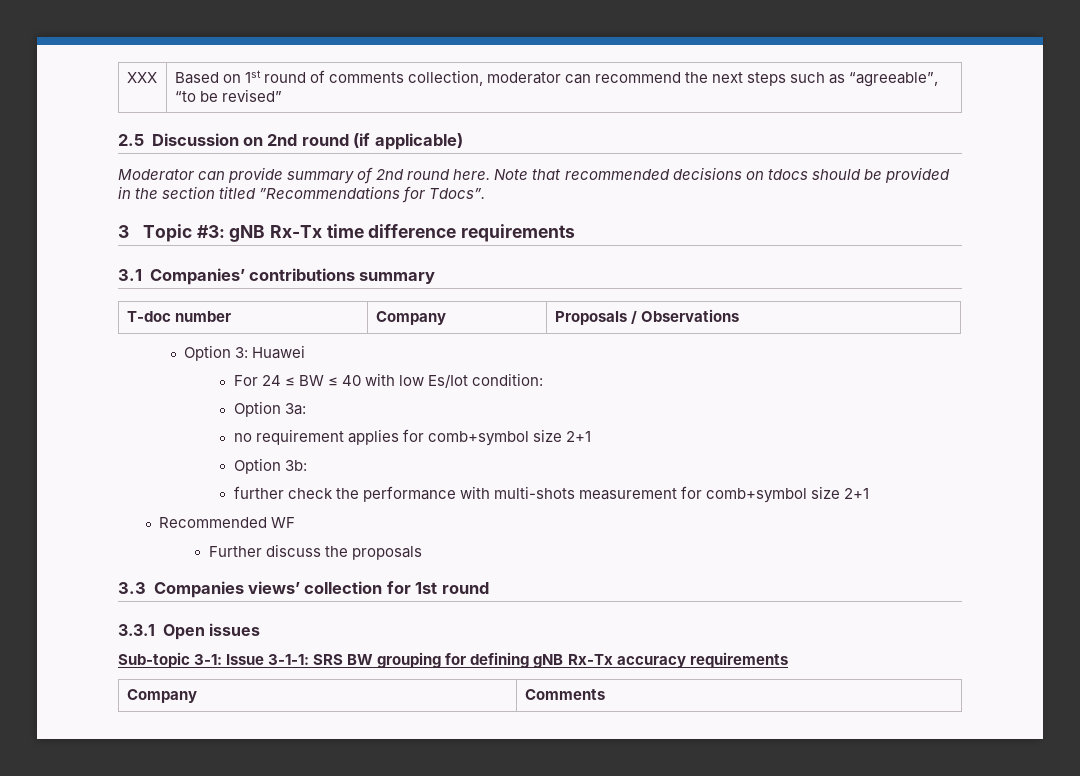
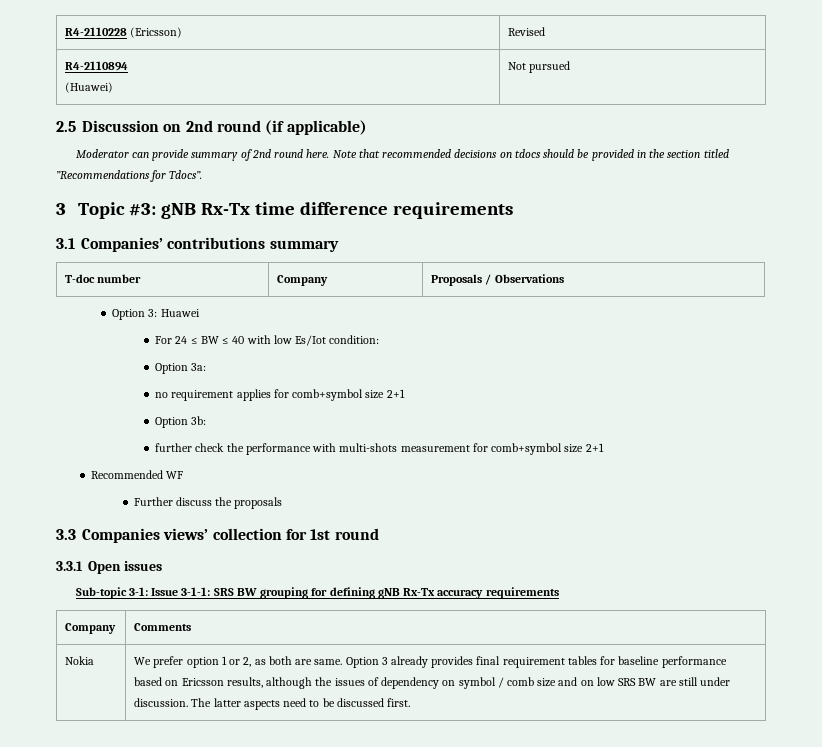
[126,72,157,83] [174,70,939,87] [174,89,282,102] XXX | Based on 1st round of comments collection, moderator can recommend the next steps such as “agreeable”, “to be revised” -> [65,27,183,38] [508,27,546,36] [65,61,129,71] [65,82,114,93] [508,61,571,73] R4-2110228 (Ericsson) | Revised // R4-2110894 // (Huawei) | Not pursued
(605, 694) none -> [65,656,95,665] [134,656,727,668] [134,677,731,689] [134,698,411,710] // Nokia | We prefer option 1 or 2, as both are same. Option 3 already provides final requirement tables for baseline performance based on Ericsson results, although the issues of dependency on symbol / comb size and on low SRS BW are still under discussion. The latter aspects need to be discussed first.

